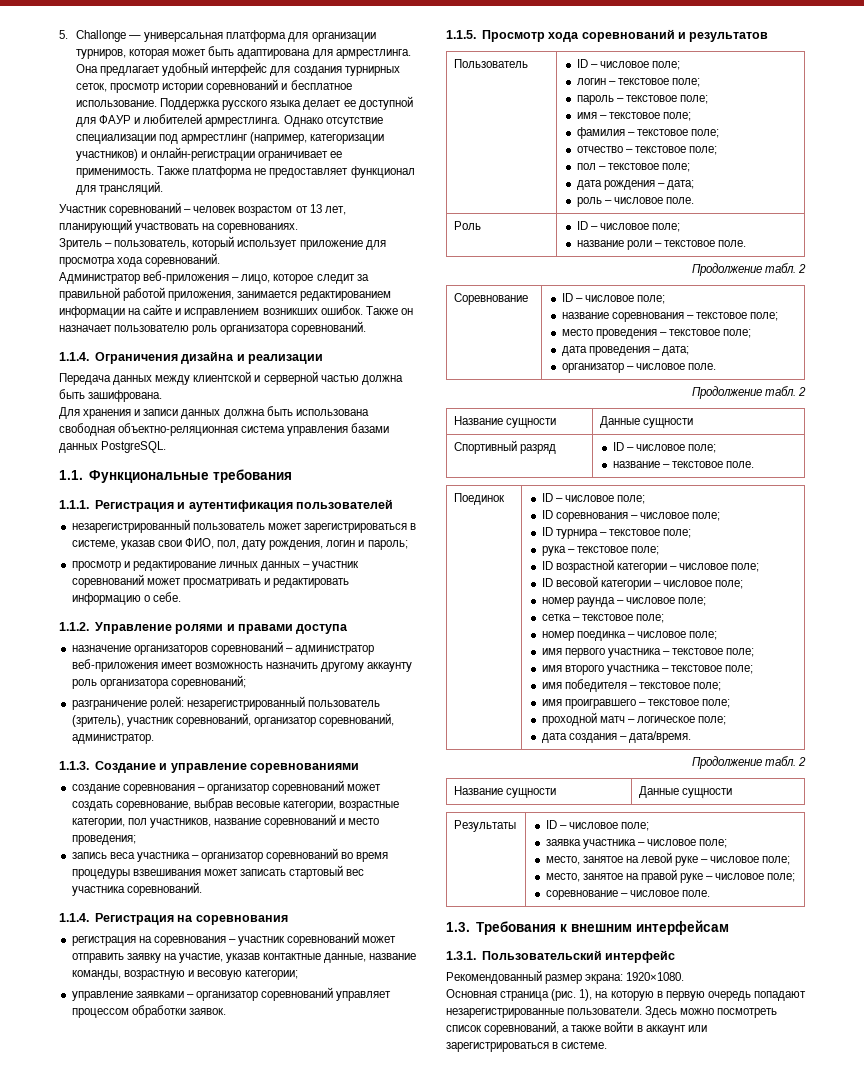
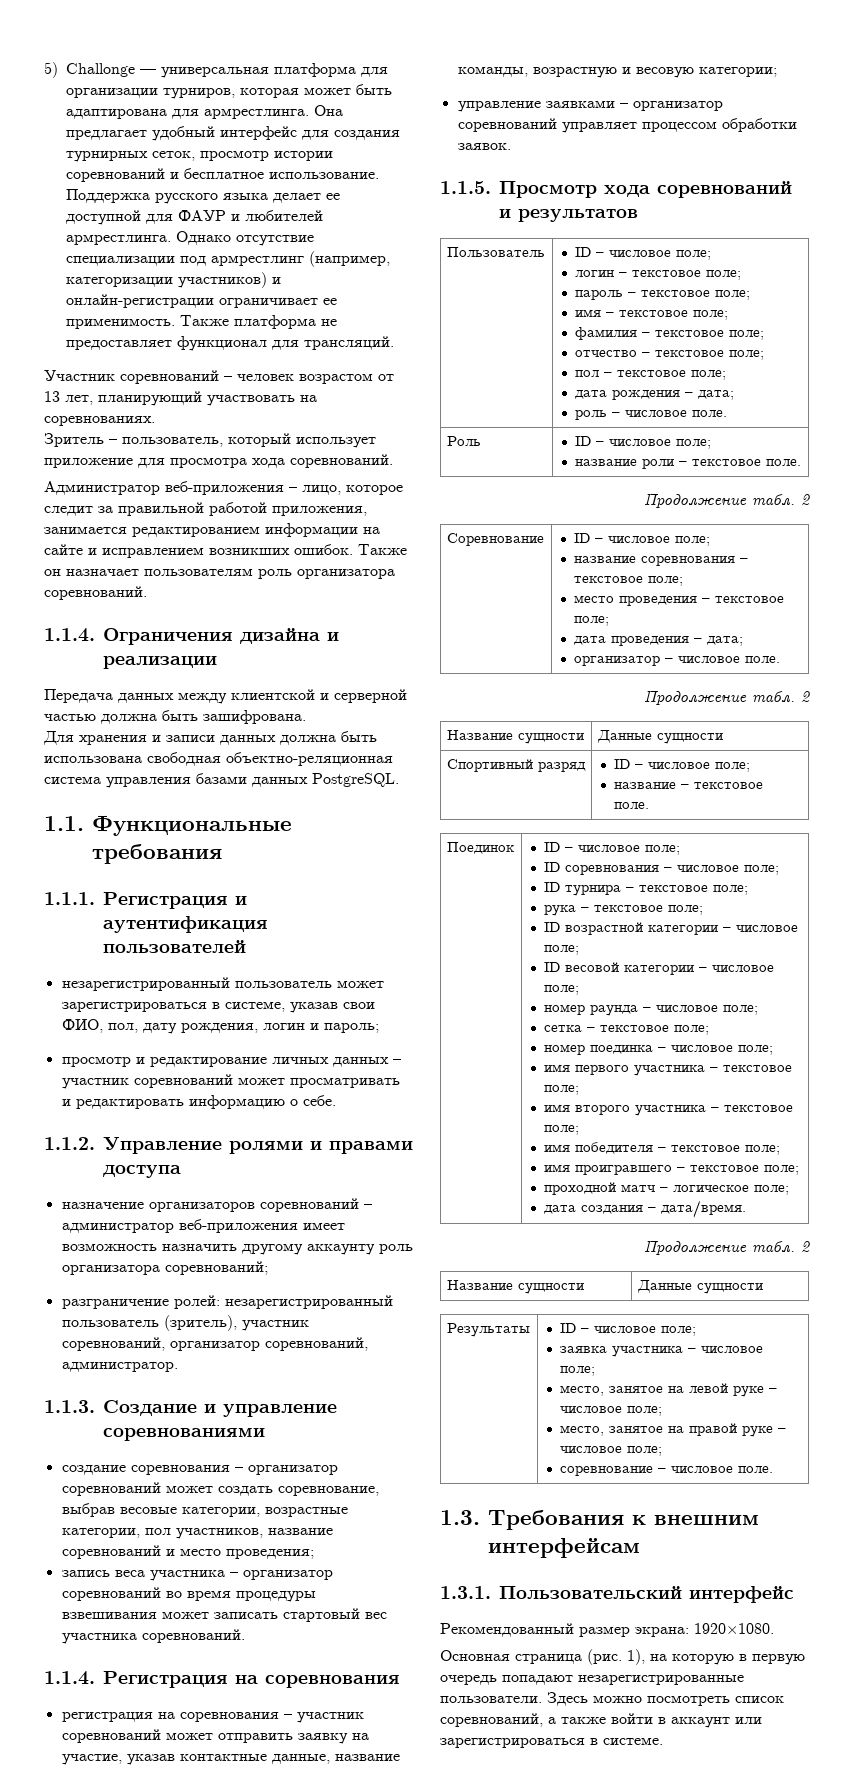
[59,30,68,39] 5. -> [44,62,58,78] 5)
[114,325,190,332] пользователю -> [144,568,253,576] пользователям

